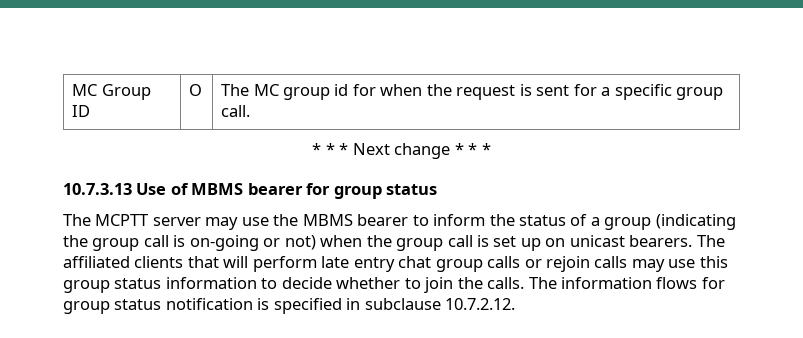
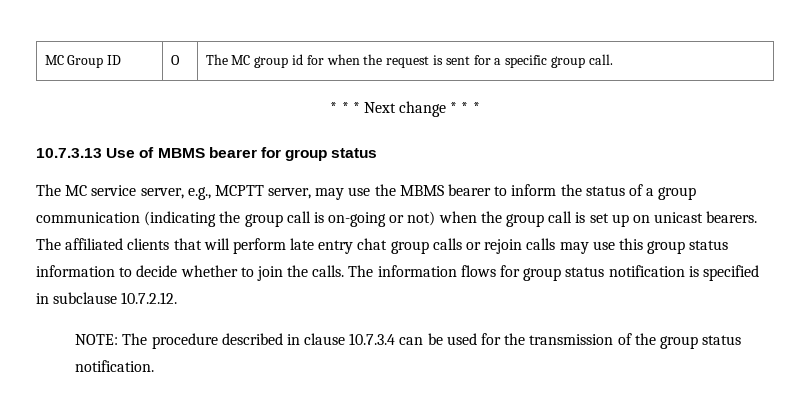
[95,214,201,226] MCPTT server -> [65,185,312,200] MC service server, e.g., MCPTT server,
(652, 223) none -> [36,212,140,223] communication
(516, 304) none -> [75,333,742,349] [75,360,155,372] // NOTE: The procedure described in clause 10.7.3.4 can be used for the transmission of the group status notification.

